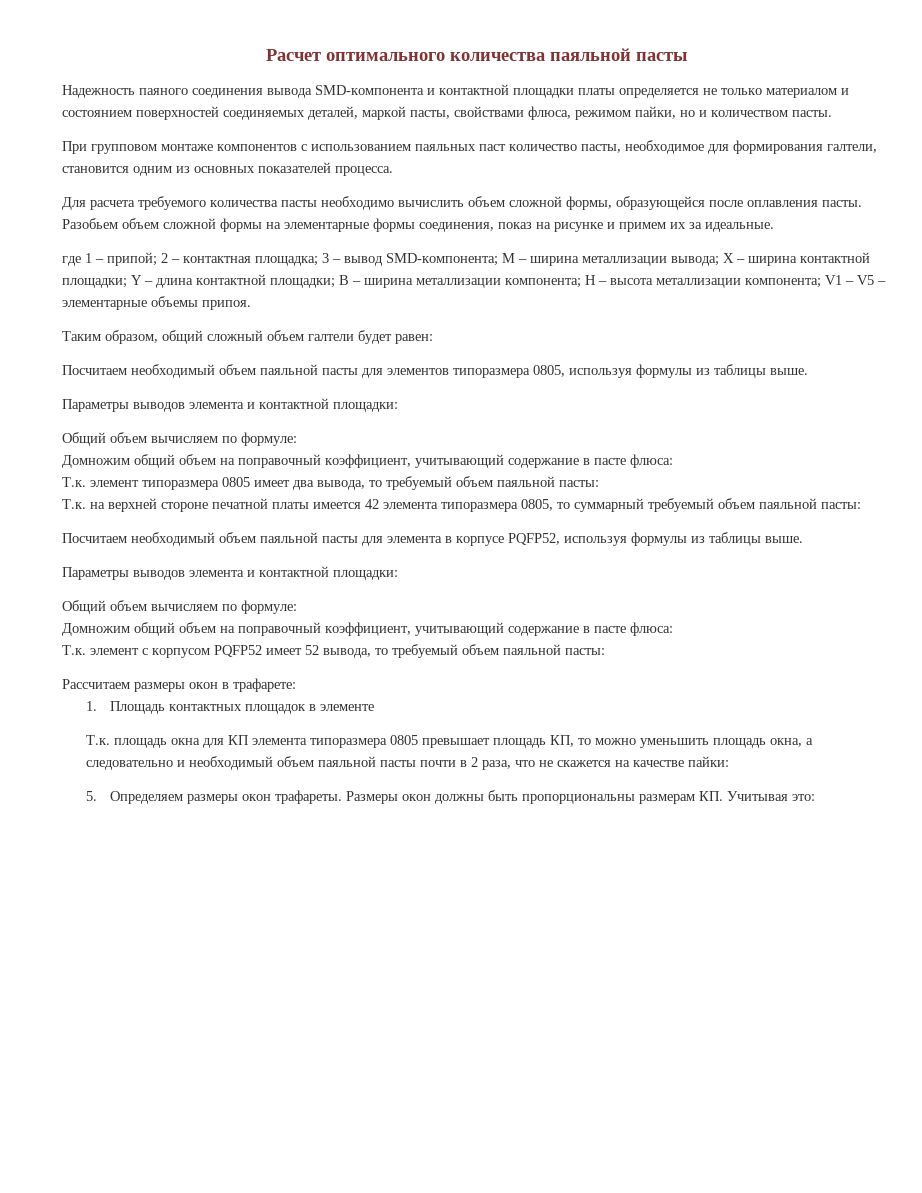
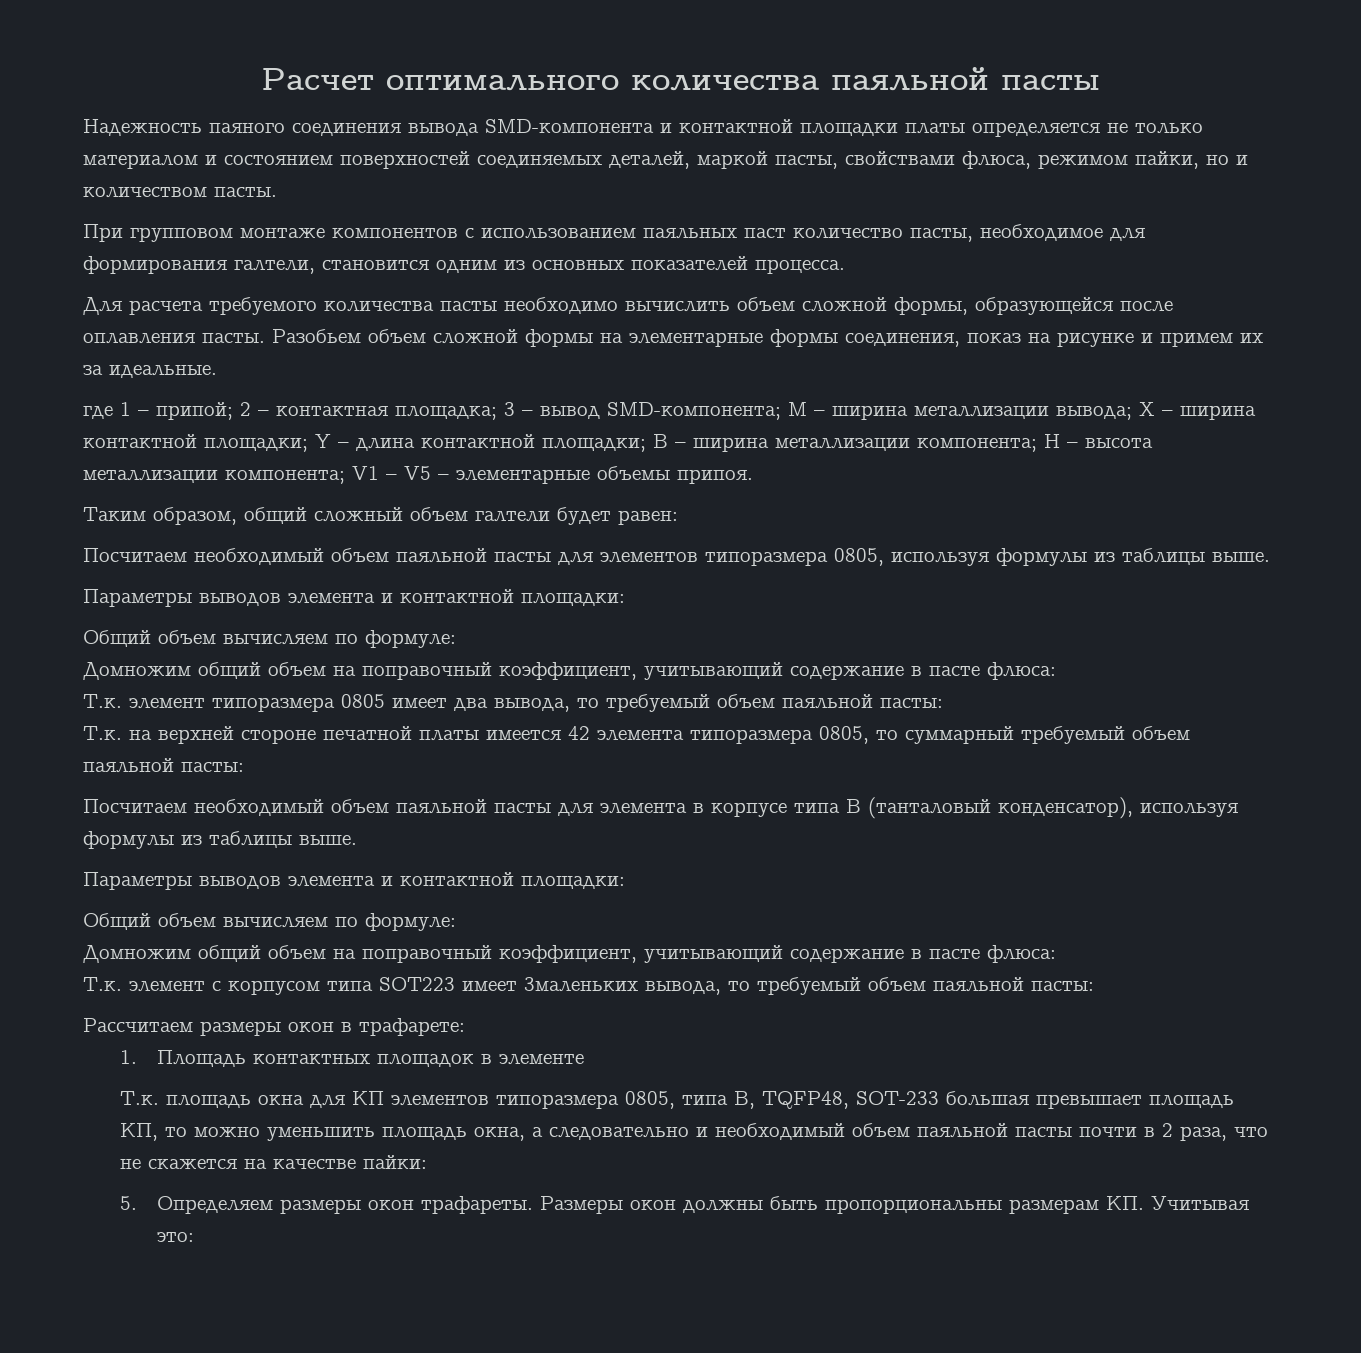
[508,533,560,545] PQFP52, -> [794,797,1133,819] типа В (танталовый конденсатор),
[214,645,319,657] PQFP52 имеет 52 -> [327,977,638,992] типа SOT223 имеет 3маленьких
[251,735,418,748] элемента типоразмера 0805 -> [390,1091,1029,1109] элементов типоразмера 0805, типа В, TQFP48, SOT-233 большая

